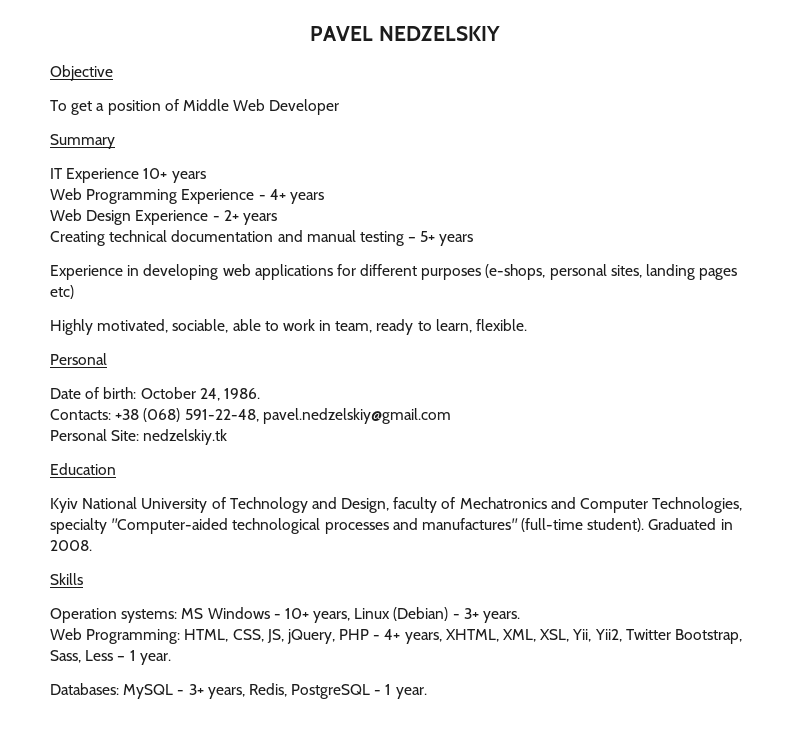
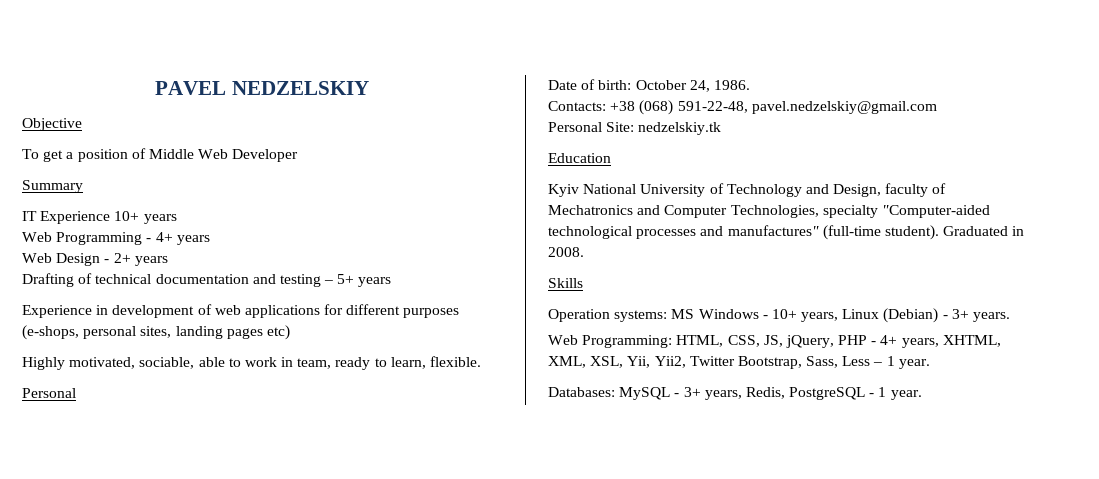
[181,189,255,204] Experience -> (143, 238) none
[135,210,209,225] Experience -> (101, 259) none
[50,231,105,246] Creating -> [22,273,93,287] Drafting of
[306,230,356,242] manual -> (276, 279) none
[143,264,219,280] developing -> [112,304,212,318] development of

